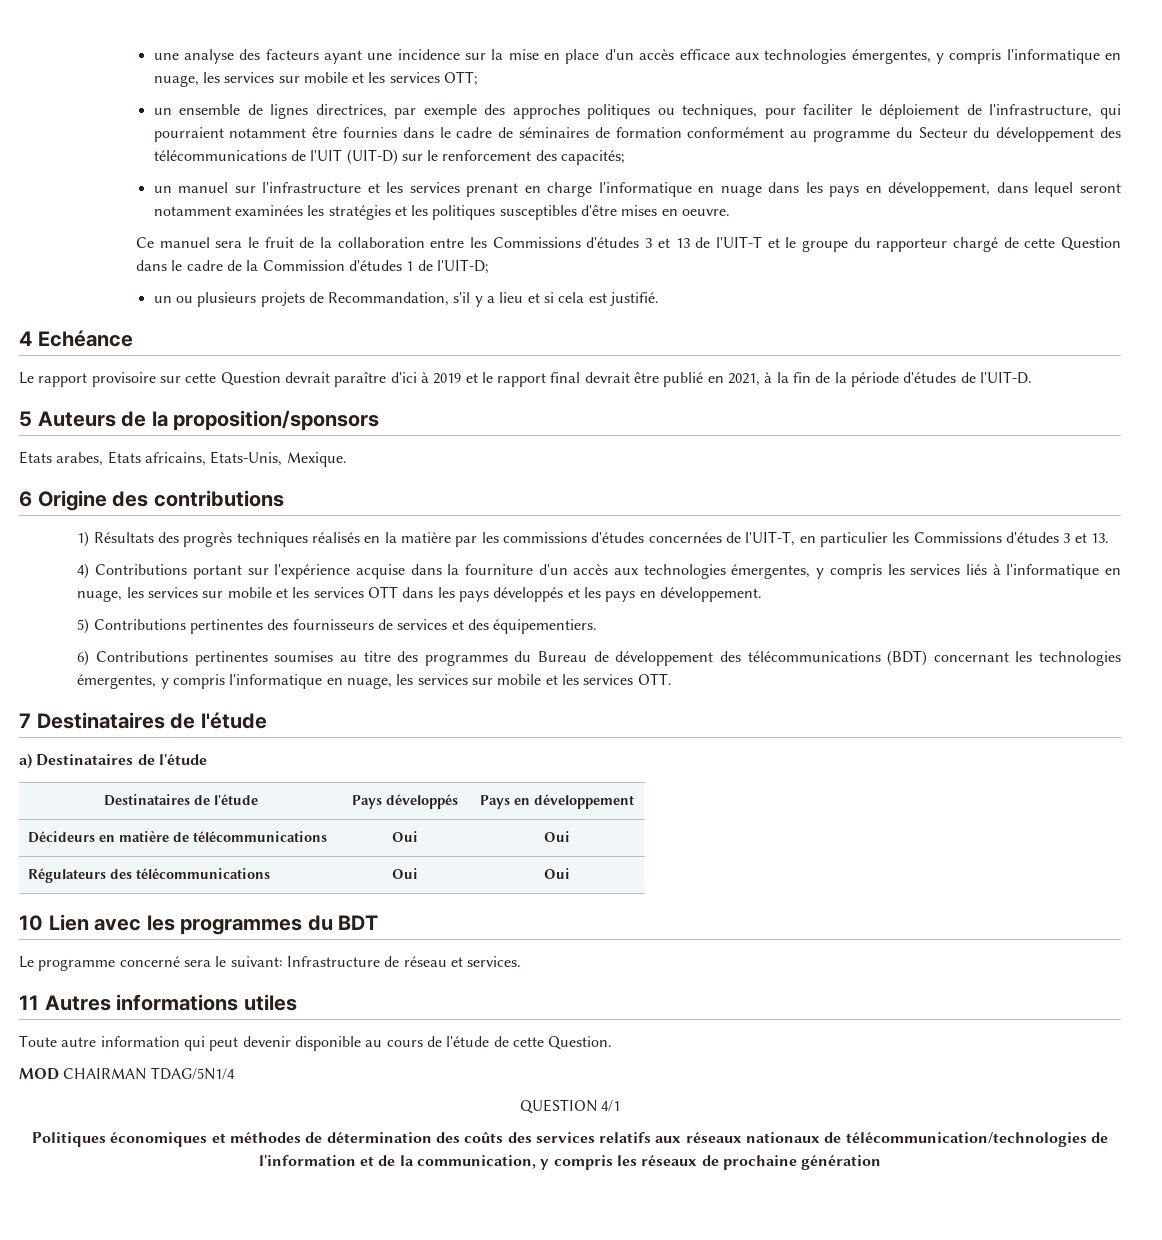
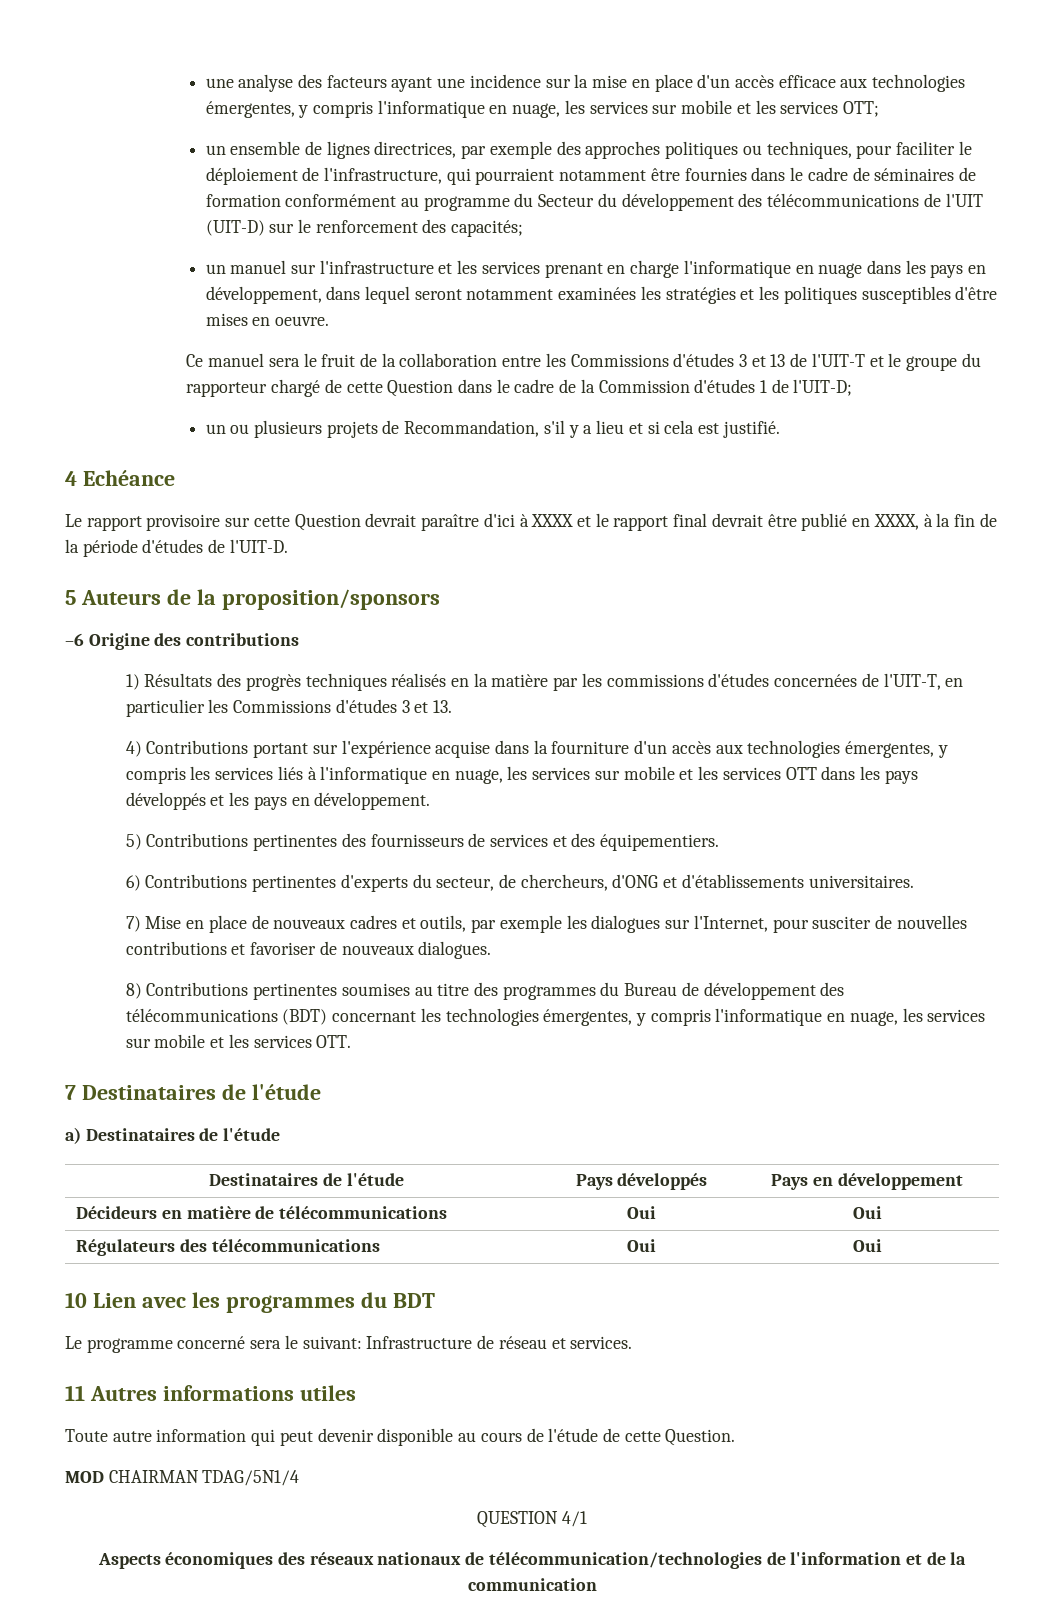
[433,373,462,384] 2019 -> [531,514,574,527] XXXX
[728,373,761,386] 2021, -> [873,514,919,530] XXXX,
[19,451,347,467] [19,491,32,507] Etats arabes, Etats africains, Etats-Unis, Mexique. // 6 -> [65,633,84,646] –6
(268, 658) none -> [340,874,914,892] [125,915,967,933] [125,941,492,959] [125,982,338,1000] d'experts du secteur, de chercheurs, d'ONG et d'établissements universitaires. // 7) Mise en place de nouveaux cadres et outils, par exemple les dialogues sur l'Internet, pour susciter de nouvelles contributions et favoriser de nouveaux dialogues. // 8) Contributions pertinentes
[31,1132,682,1147] Politiques économiques et méthodes de détermination des coûts des services relatifs aux -> [97,1552,305,1569] Aspects économiques des
[417,1155,882,1170] communication, y compris les réseaux de prochaine génération -> [467,1578,597,1591] communication

